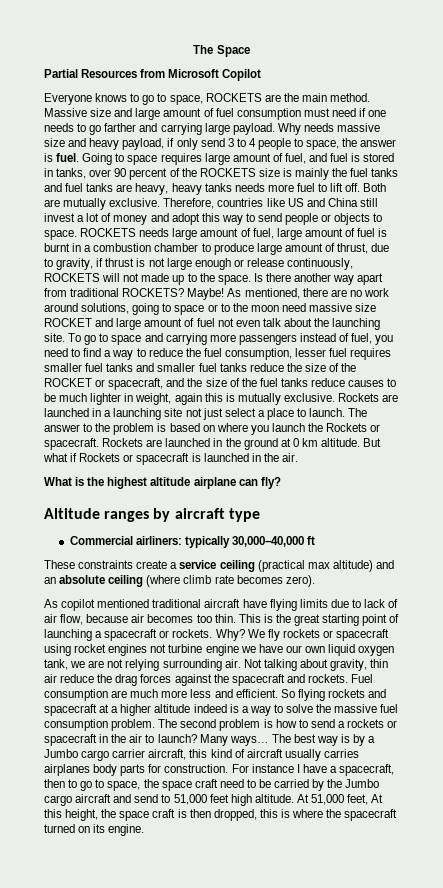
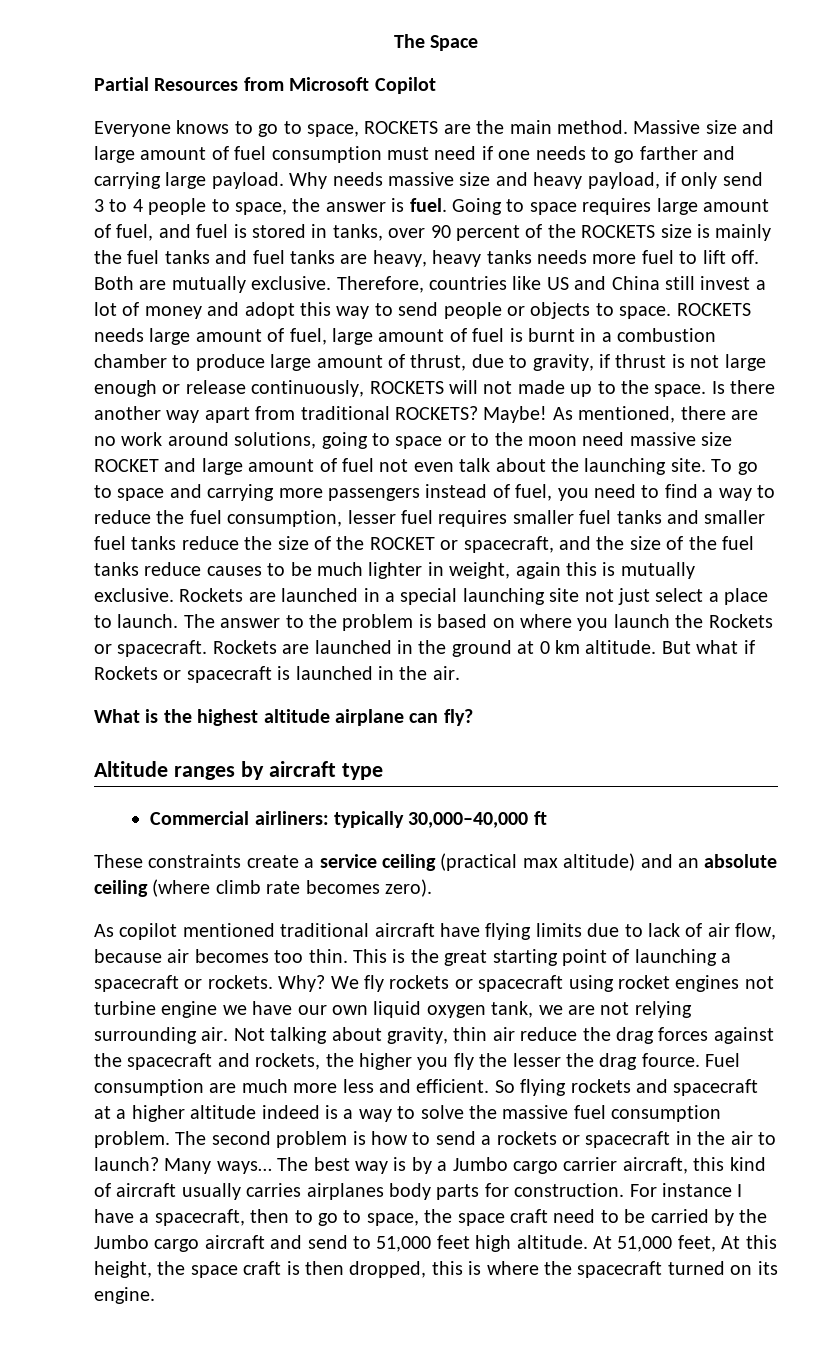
(112, 413) none -> [400,588,458,605] special
[307,674,348,683] rockets. -> [255,1053,700,1070] rockets, the higher you fly the lesser the drag fource.

